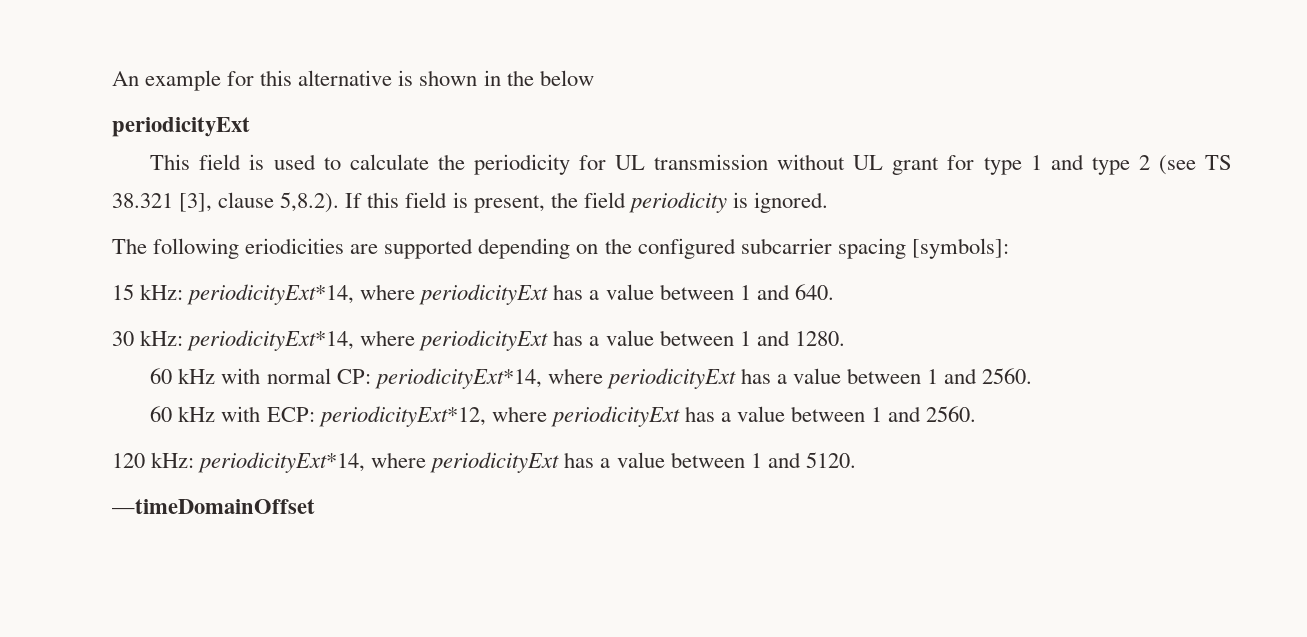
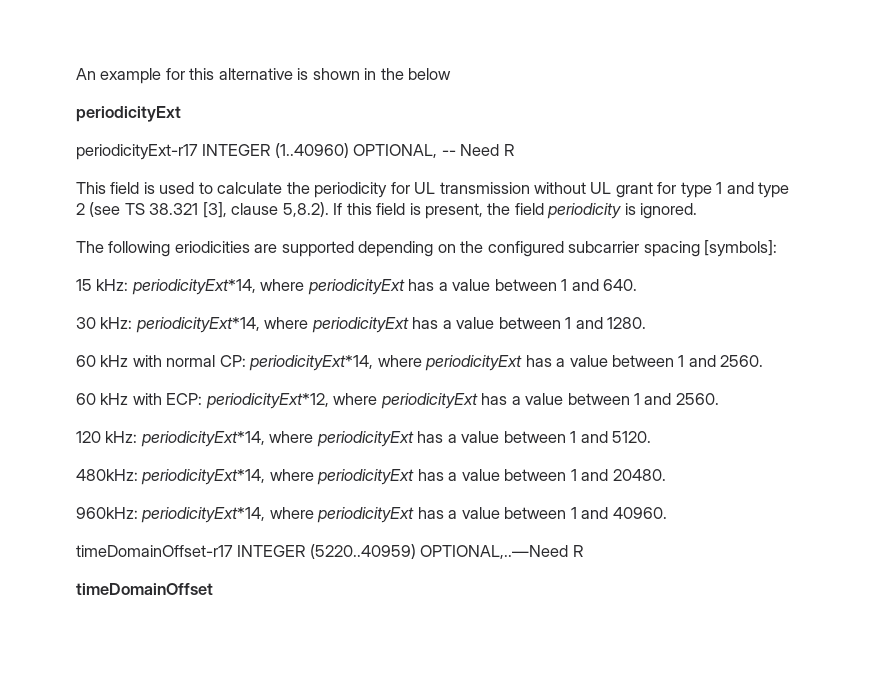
(250, 127) none -> [76,143,514,160] // periodicityExt-r17 INTEGER (1..40960) OPTIONAL, -- Need R
[112,499,315,514] —timeDomainOffset -> [76,469,666,485] [76,507,667,523] [76,544,583,559] [76,583,213,595] 480kHz: periodicityExt*14, where periodicityExt has a value between 1 and 20480. // 960kHz: periodicityExt*14, where periodicityExt has a value between 1 and 40960. // timeDomainOffset-r17 INTEGER (5220..40959) OPTIONAL,..—Need R // timeDomainOffset

